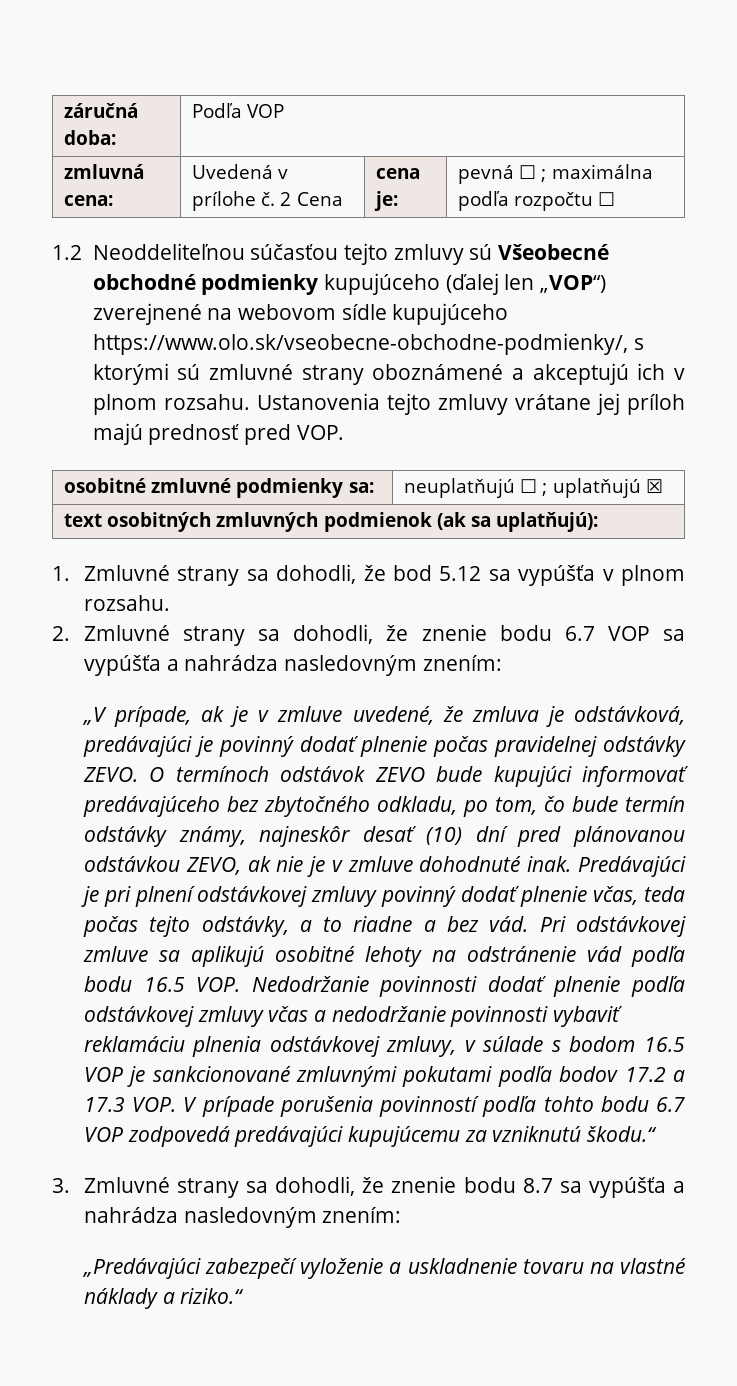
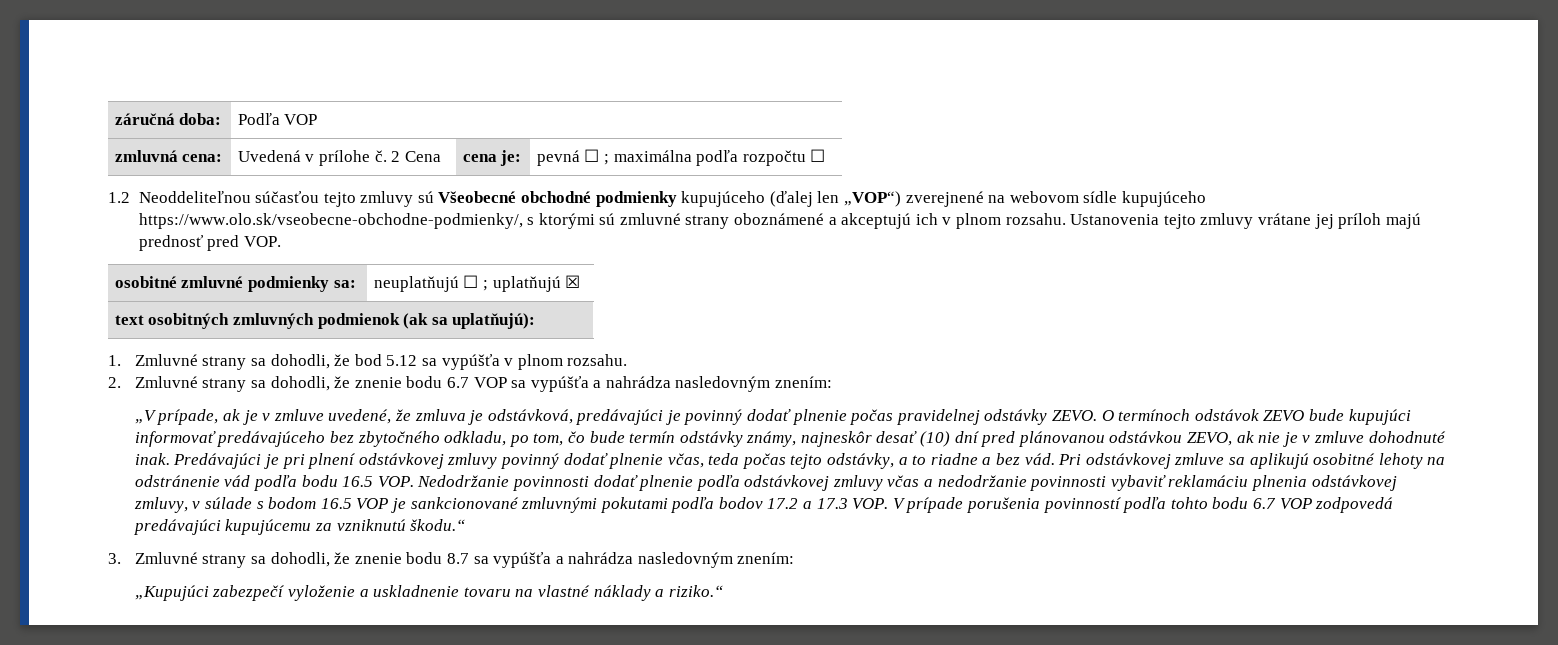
[81,1258,201,1279] „Predávajúci -> [134,585,209,601] „Kupujúci

